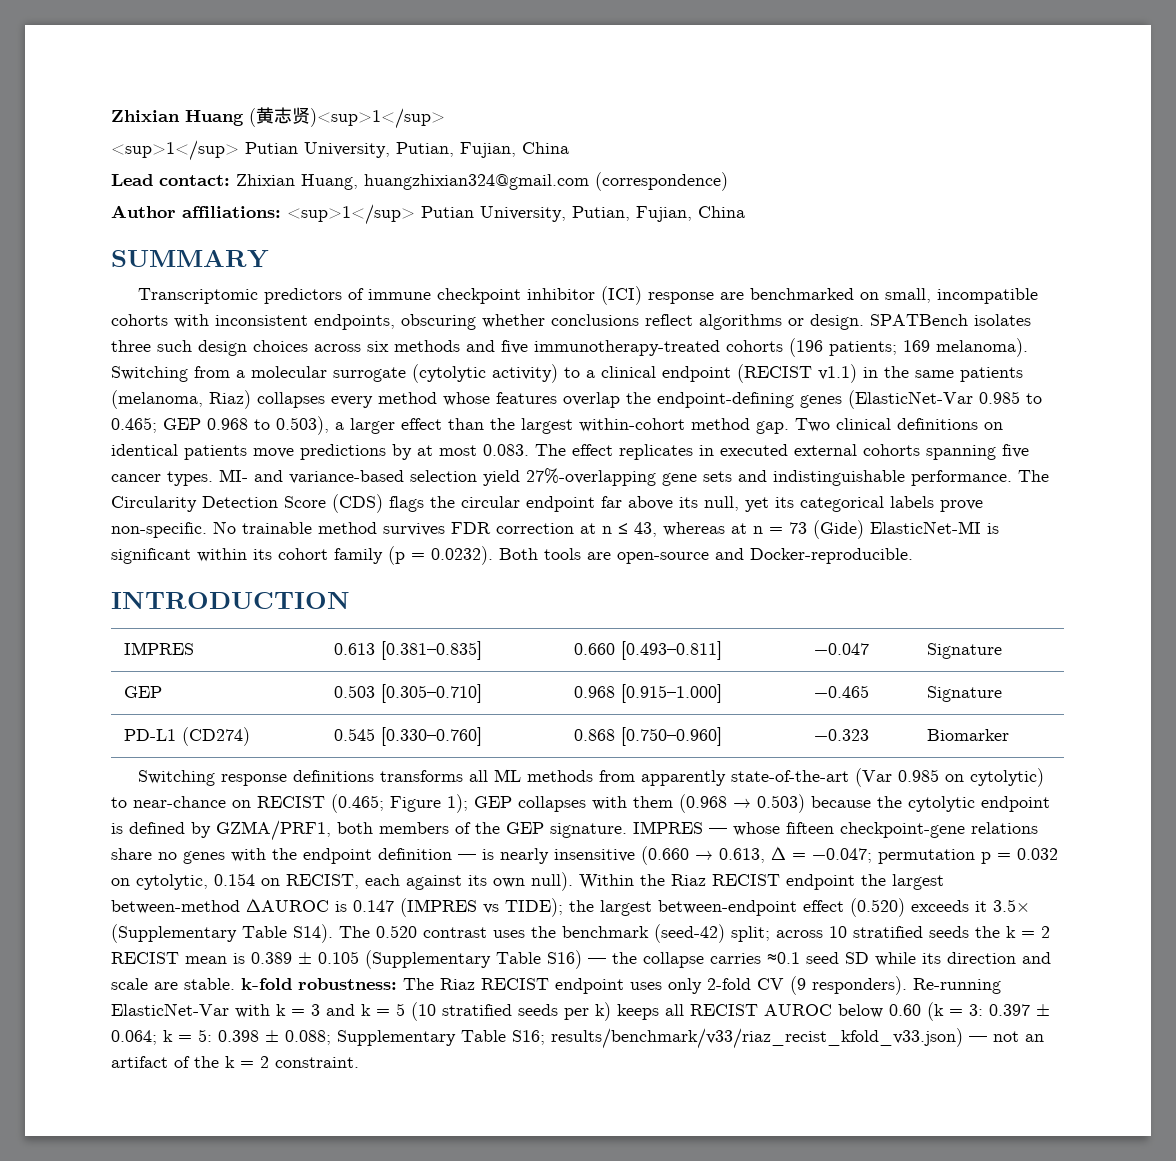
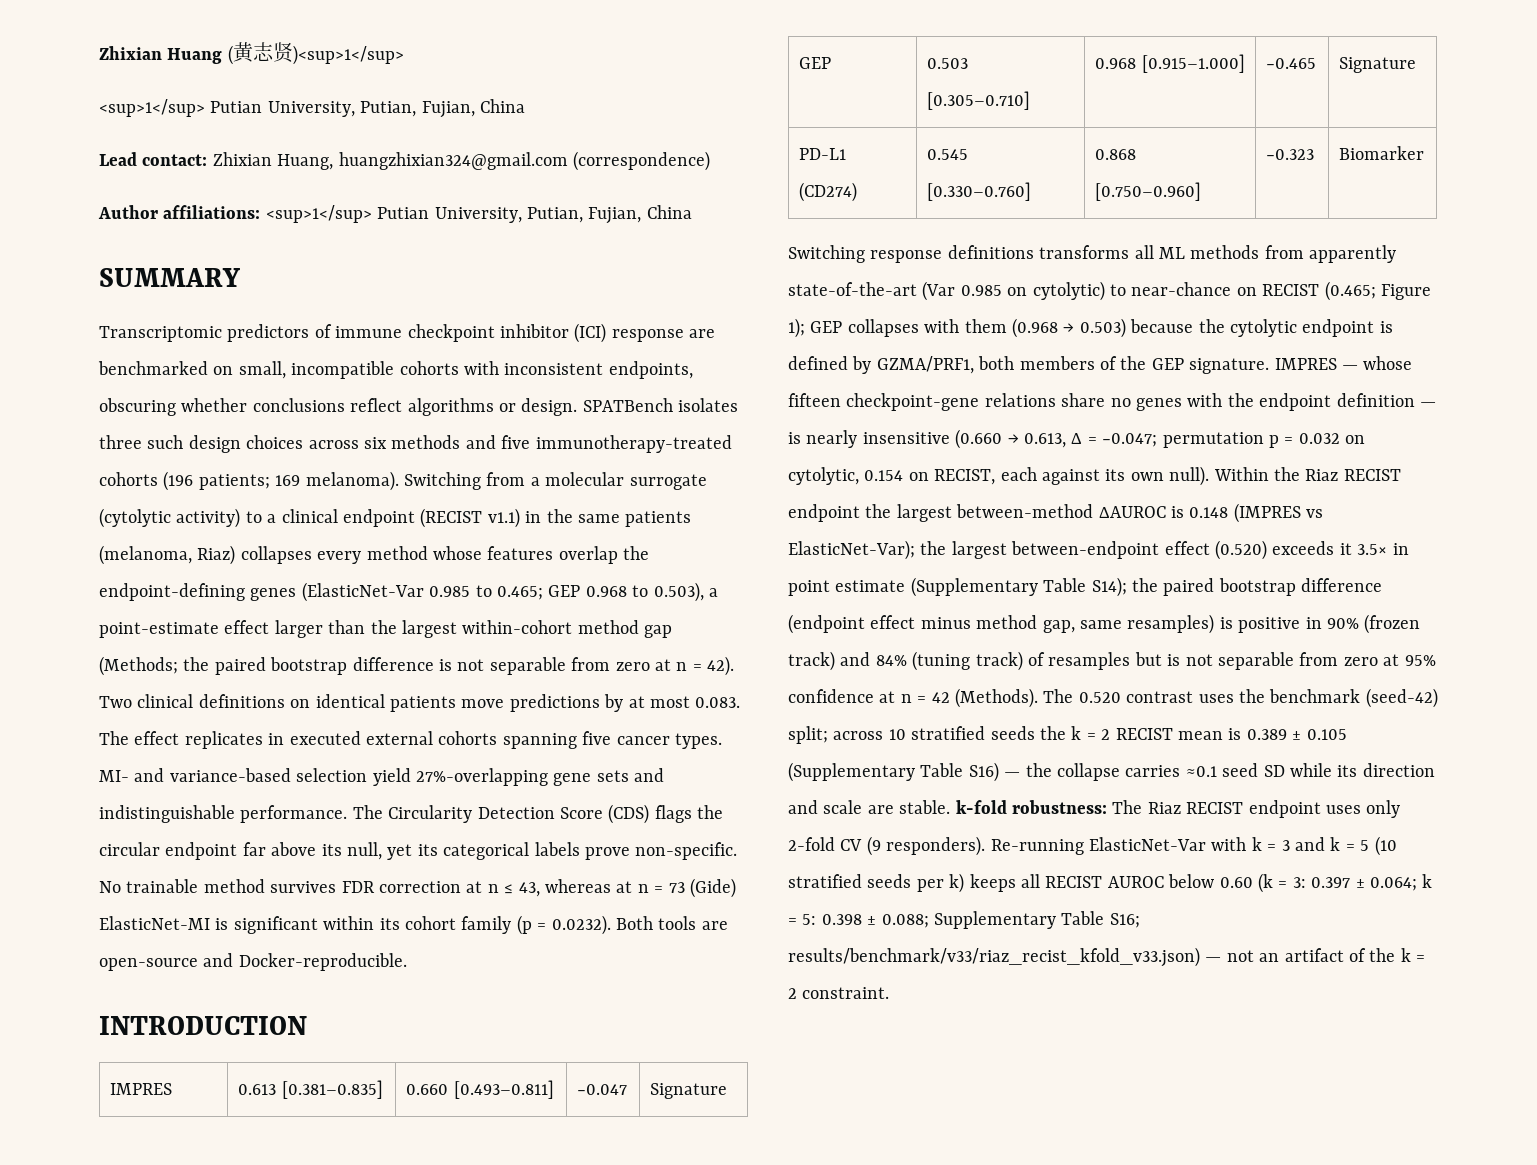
[350,418,442,434] larger effect -> [99,620,323,638] point-estimate effect larger
[756,421,789,434] gap. -> [644,625,673,638] [99,656,735,676] gap (Methods; the paired bootstrap difference is not separable from zero at n = 42).
[353,900,394,912] 0.147 -> [1189,507,1229,518] 0.148
[505,898,563,917] TIDE); -> [788,540,915,560] ElasticNet-Var);
[111,924,333,943] (Supplementary Table S14). -> [1392,543,1409,555] [788,577,1383,597] [788,614,1421,634] [788,651,1436,671] [788,688,1038,708] in point estimate (Supplementary Table S14); the paired bootstrap difference (endpoint effect minus method gap, same resamples) is positive in 90% (frozen track) and 84% (tuning track) of resamples but is not separable from zero at 95% confidence at n = 42 (Methods).

